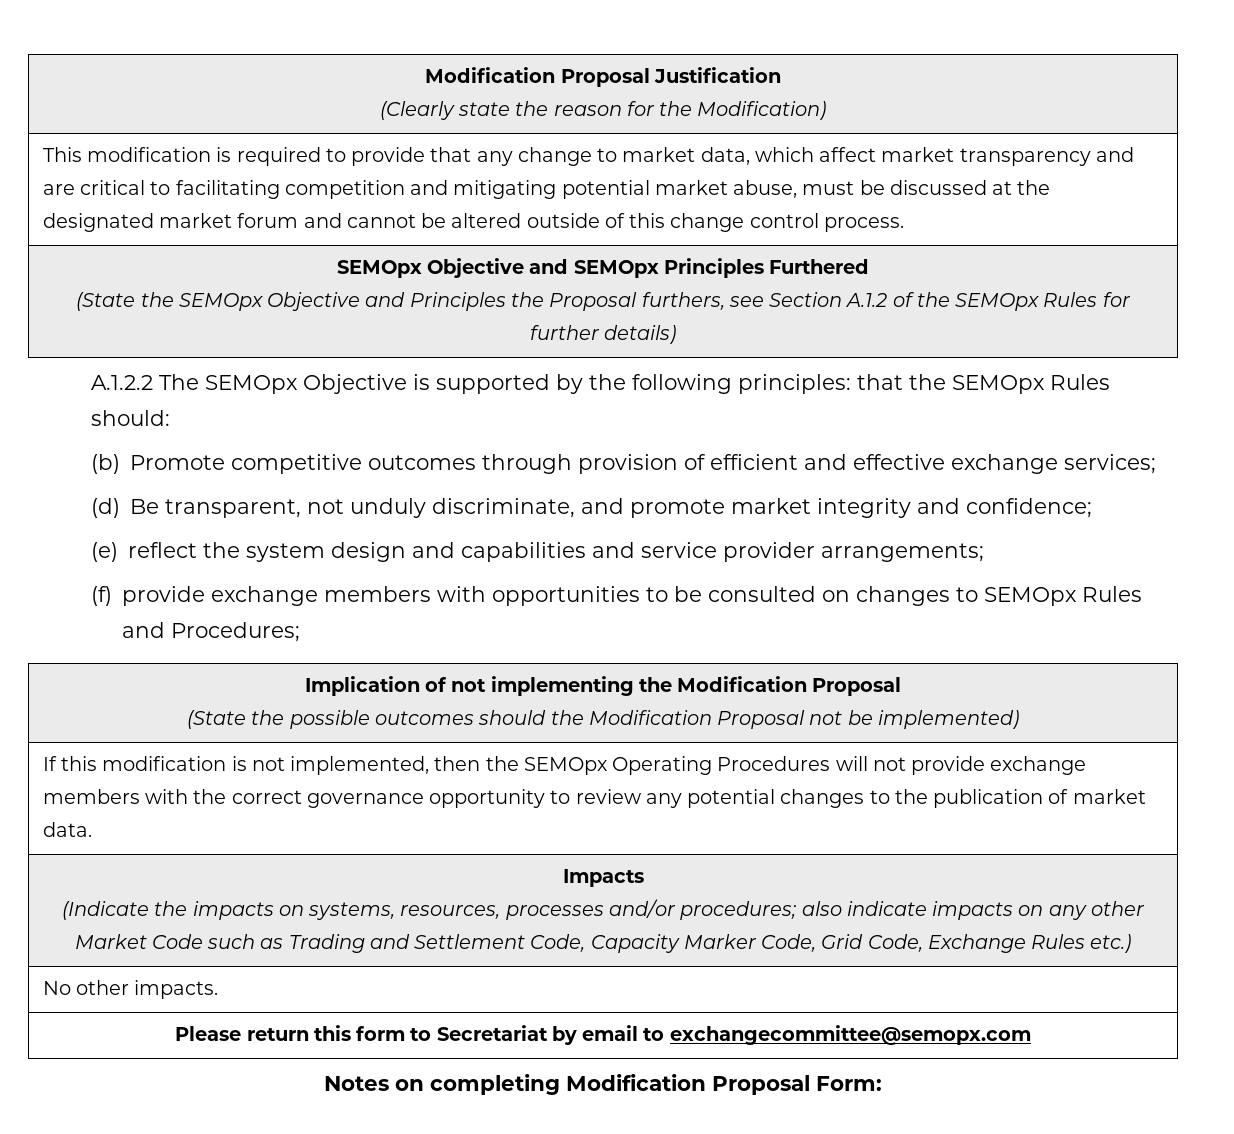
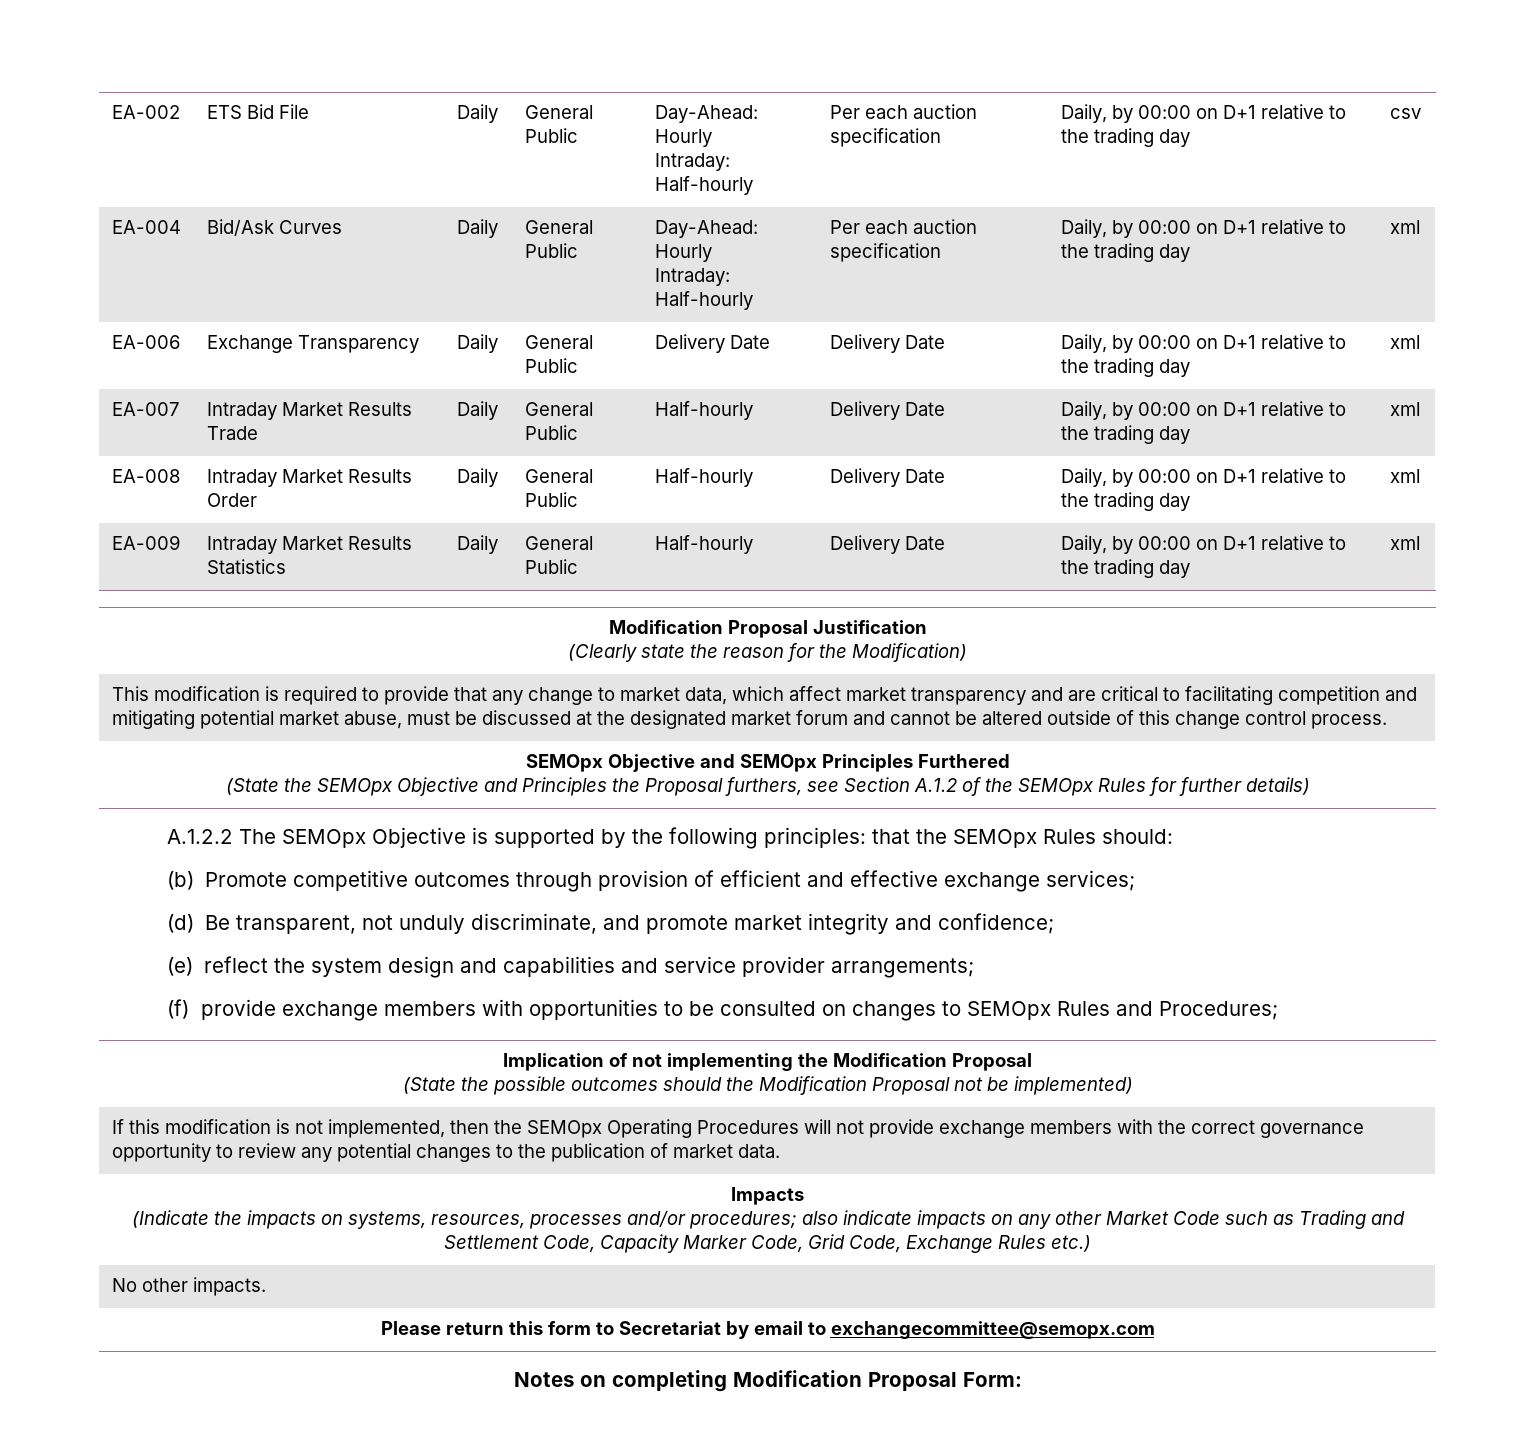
(425, 75) none -> [111,105,180,119] [206,104,309,119] [456,104,498,123] [524,105,593,119] [524,128,578,143] [654,105,758,123] [654,129,712,147] [654,153,730,171] [654,176,753,195] [829,104,977,119] [829,128,941,147] [1060,104,1346,123] [1060,128,1190,147] [1389,108,1421,119] [111,220,181,234] [206,219,342,236] [456,219,498,238] [524,220,593,234] [524,243,578,258] [654,220,758,238] [654,244,712,262] [654,268,730,286] [654,291,753,310] [829,219,977,234] [829,243,941,262] [1060,219,1346,238] [1060,243,1190,262] [1389,220,1420,234] [111,335,180,349] [206,335,419,353] [456,334,498,353] [524,335,593,349] [524,358,578,373] [654,334,770,353] [829,334,945,353] [1060,334,1346,353] [1060,358,1190,377] [1389,335,1420,349] [111,402,179,416] [206,402,412,420] [206,426,258,440] [456,401,498,420] [524,402,593,416] [524,425,578,440] [654,401,753,420] [829,401,945,420] [1060,401,1346,420] [1060,425,1190,444] [1389,402,1420,416] [111,469,180,483] [206,469,412,487] [206,493,257,507] [456,468,498,487] [524,469,593,483] [524,492,578,507] [654,468,753,487] [829,468,945,487] [1060,468,1346,487] [1060,492,1190,511] [1389,469,1420,483] [111,535,180,550] [206,536,412,554] [206,559,286,574] [456,535,498,554] [524,536,593,550] [524,559,578,574] [654,535,753,554] [829,535,945,554] [1060,535,1346,554] [1060,559,1190,578] [1389,536,1420,550] EA-002 | ETS Bid File | Daily | General Public | Day-Ahead: Hourly // Intraday: Half-hourly | Per each auction specification | Daily, by 00:00 on D+1 relative to the trading day | csv // EA-004 | Bid/Ask Curves | Daily | General Public | Day-Ahead: Hourly // Intraday: Half-hourly | Per each auction specification | Daily, by 00:00 on D+1 relative to the trading day | xml // EA-006 | Exchange Transparency | Daily | General Public | Delivery Date | Delivery Date | Daily, by 00:00 on D+1 relative to the trading day | xml // EA-007 | Intraday Market Results Trade | Daily | General Public | Half-hourly | Delivery Date | Daily, by 00:00 on D+1 relative to the trading day | xml // EA-008 | Intraday Market Results Order | Daily | General Public | Half-hourly | Delivery Date | Daily, by 00:00 on D+1 relative to the trading day | xml // EA-009 | Intraday Market Results Statistics | Daily | General Public | Half-hourly | Delivery Date | Daily, by 00:00 on D+1 relative to the trading day | xml //

